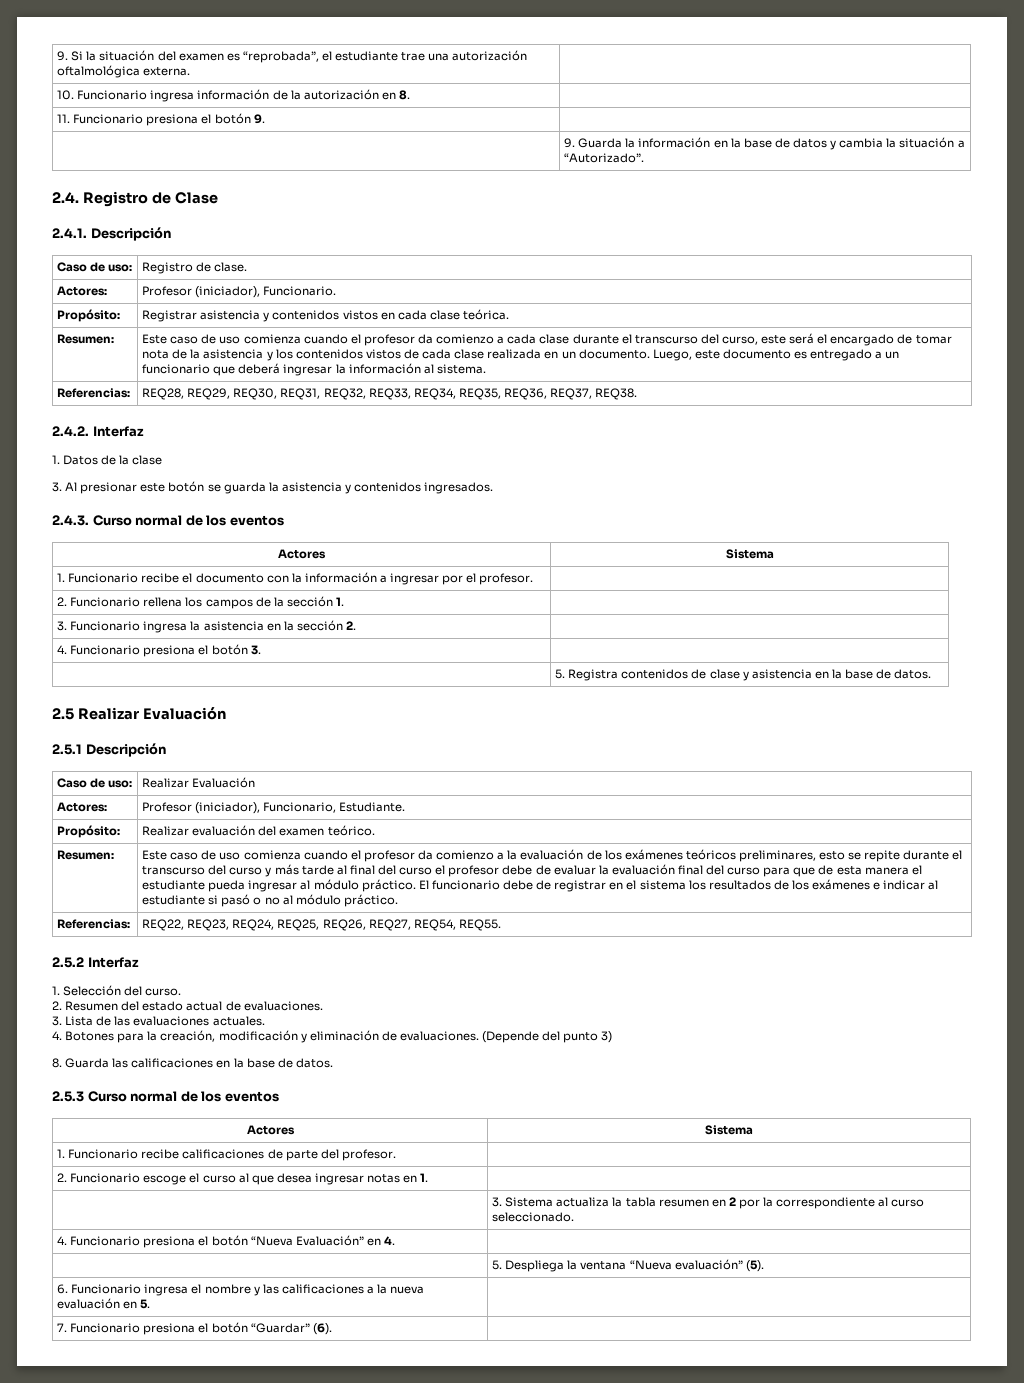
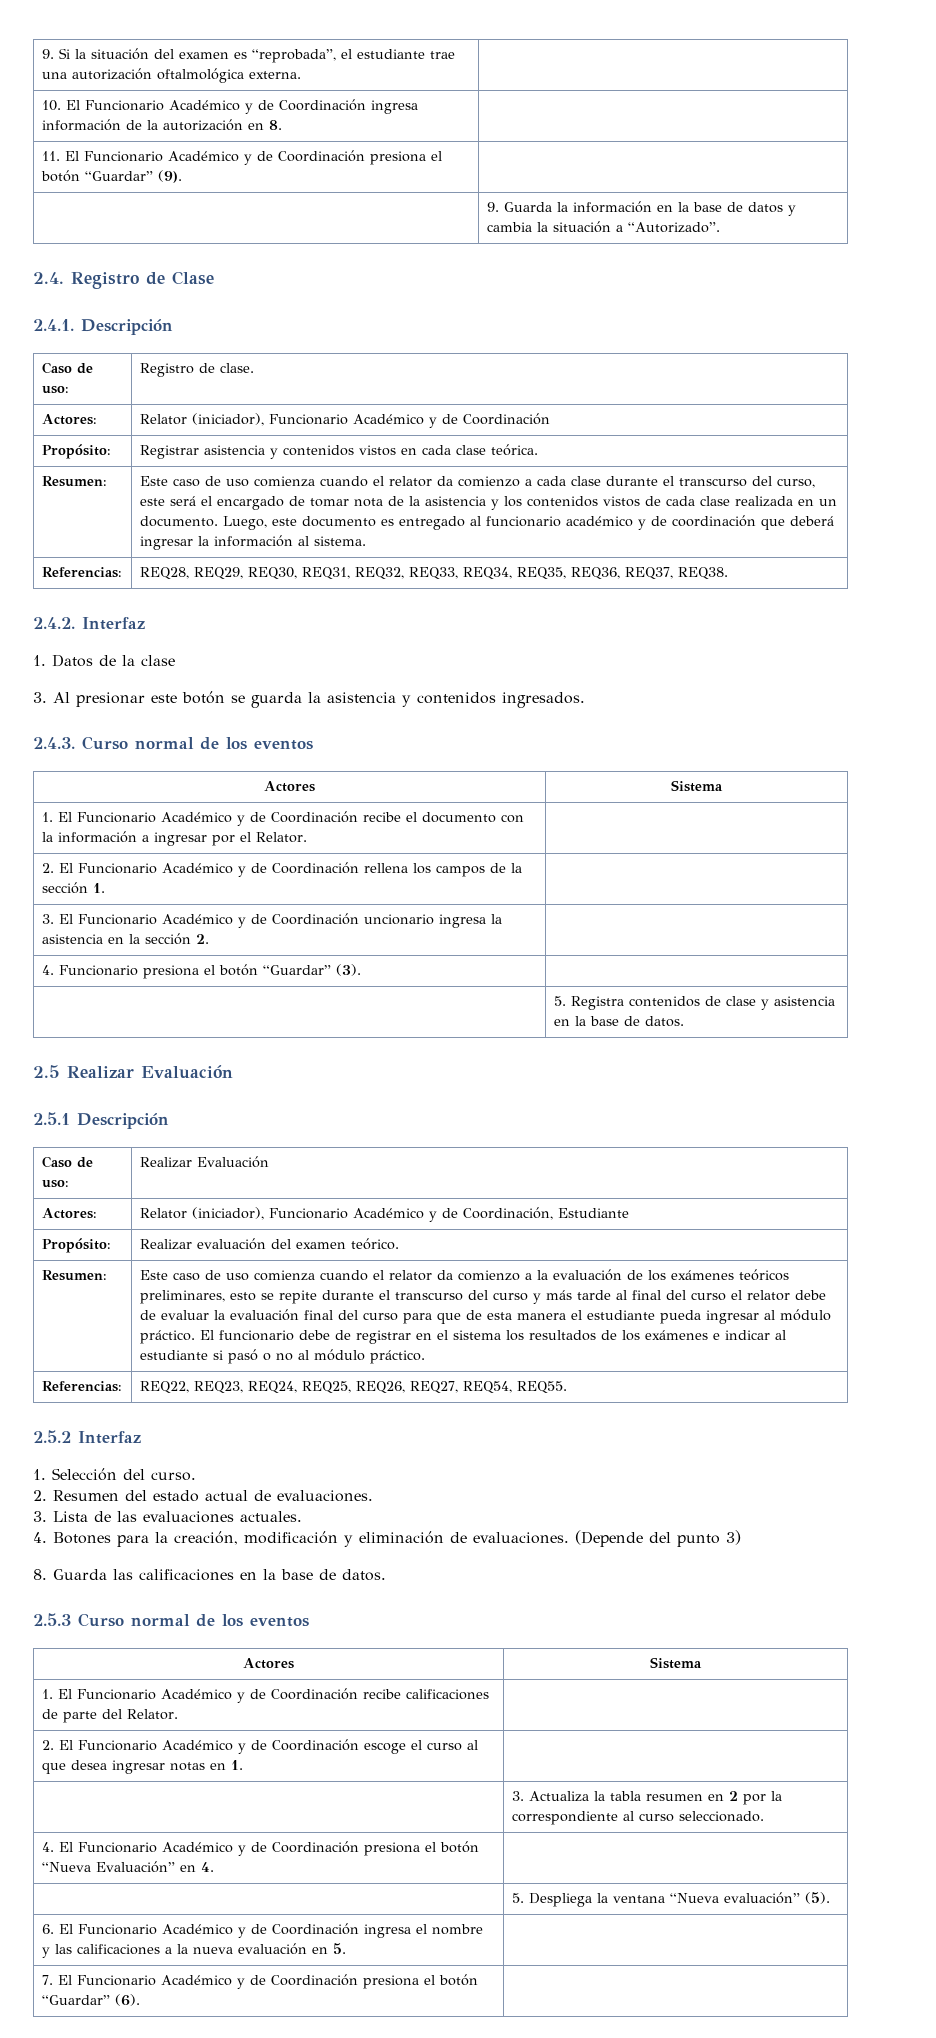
[77,90,148,100] Funcionario -> [65,99,366,114] El Funcionario Académico y de Coordinación
[73,113,265,126] Funcionario presiona el botón 9. -> [64,150,442,165] [40,170,182,183] El Funcionario Académico y de Coordinación presiona el botón “Guardar” (9).
[142,286,337,298] Profesor (iniciador), Funcionario. -> [139,413,550,428] Relator (iniciador), Funcionario Académico y de Coordinación
[363,334,415,346] profesor -> [388,476,432,487] relator
[875,351,900,359] [142,364,211,374] a un funcionario -> [469,515,756,530] al funcionario académico y de coordinación
[68,573,139,583] Funcionario -> [57,811,358,826] El Funcionario Académico y de Coordinación
[479,573,534,585] [57,597,141,607] profesor. | // 2. Funcionario -> [255,832,307,843] [41,862,359,877] Relator. | // 2. El Funcionario Académico y de Coordinación
[70,621,141,631] Funcionario -> [58,913,434,928] El Funcionario Académico y de Coordinación uncionario
[250,645,261,655] 3. -> [262,964,361,976] “Guardar” (3).
[142,802,406,814] Profesor (iniciador), Funcionario, Estudiante. -> [139,1207,629,1222] Relator (iniciador), Funcionario Académico y de Coordinación, Estudiante
[363,850,415,862] profesor -> [388,1270,432,1281] relator
[448,865,500,877] profesor -> [746,1290,790,1301] relator
[68,1149,139,1159] Funcionario -> [57,1688,358,1703] El Funcionario Académico y de Coordinación
[341,1149,396,1161] [57,1173,141,1183] profesor. | // 2. Funcionario -> [126,1709,178,1720] [41,1739,359,1754] Relator. | // 2. El Funcionario Académico y de Coordinación
[505,1197,610,1207] Sistema actualiza -> [528,1791,589,1802] Actualiza
[70,1236,141,1246] Funcionario -> [58,1841,359,1856] El Funcionario Académico y de Coordinación
[71,1284,142,1294] Funcionario -> [58,1923,359,1938] El Funcionario Académico y de Coordinación
[70,1323,141,1333] Funcionario -> [57,1974,358,1989] El Funcionario Académico y de Coordinación

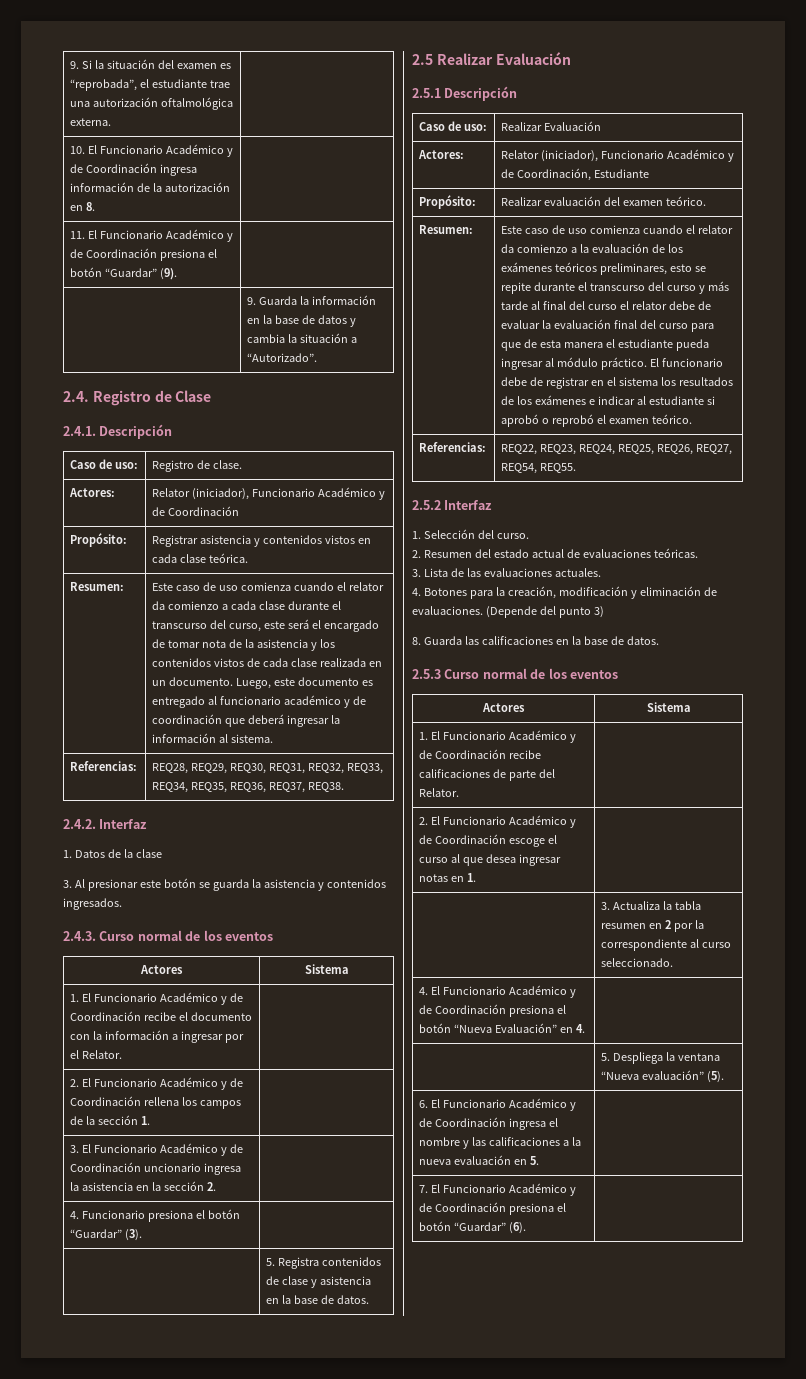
[227,1349,425,1364] pasó o no al módulo práctico. -> [501,414,693,427] aprobó o reprobó el examen teórico.
[277,1490,373,1502] evaluaciones. -> [582,548,698,558] evaluaciones teóricas.

